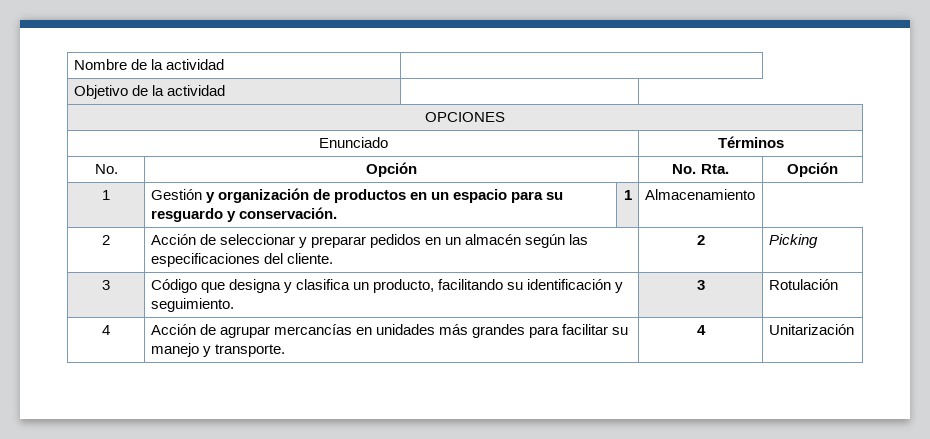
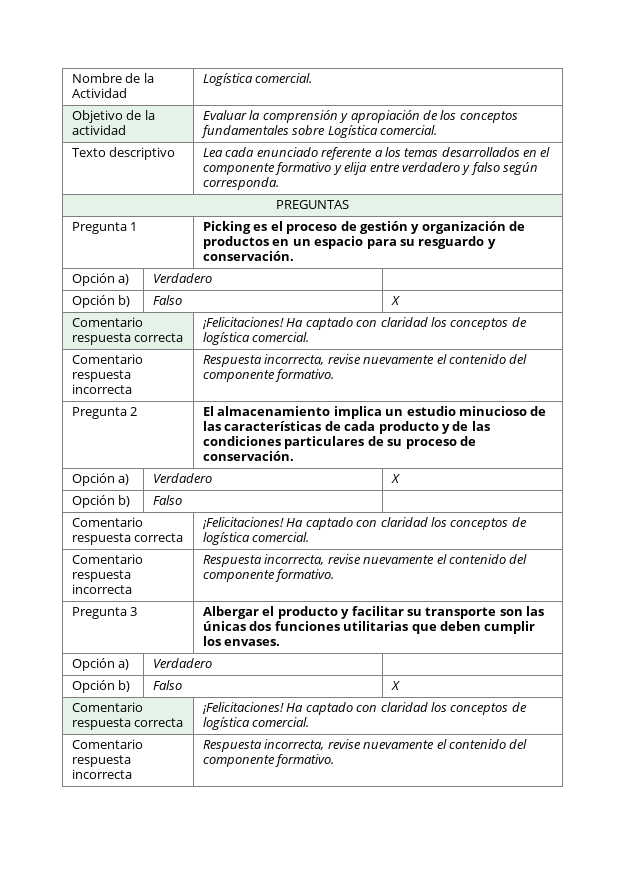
[165,59,224,70] actividad | -> [72,88,128,98] [203,73,313,86] Actividad | Logística comercial.
[425,112,505,122] [318,137,388,148] [717,136,784,148] [94,164,118,174] [366,162,417,177] [672,164,729,174] [787,162,838,177] [102,190,110,200] [150,189,202,200] // OPCIONES // Enunciado | Términos // No. | Opción | No. Rta. | Opción // 1 | Gestión -> [203,110,518,123] [201,125,438,138] [72,147,176,160] [203,147,551,160] [203,162,539,175] [203,177,280,190] [276,200,349,209] [72,222,138,234] [203,221,408,234] Evaluar la comprensión y apropiación de los conceptos fundamentales sobre Logística comercial. // Texto descriptivo | Lea cada enunciado referente a los temas desarrollados en el componente formativo y elija entre verdadero y falso según corresponda. // PREGUNTAS // Pregunta 1 | Picking es el proceso de gestión
[623,190,632,200] [644,189,755,200] [102,235,110,245] [150,234,589,248] [150,253,333,267] [696,235,705,245] [768,234,818,248] [102,280,110,290] [150,279,624,293] [150,298,234,312] [696,280,705,290] [768,279,838,290] [102,325,110,335] [150,324,629,338] [150,343,285,357] [696,325,706,335] [768,324,854,335] | 1 | Almacenamiento // 2 | Acción de seleccionar y preparar pedidos en un almacén según las especificaciones del cliente. | 2 | Picking // 3 | Código que designa y clasifica un producto, facilitando su identificación y seguimiento. | 3 | Rotulación // 4 | Acción de agrupar mercancías en unidades más grandes para facilitar su manejo y transporte. | 4 | Unitarización -> [72,273,130,286] [153,273,213,283] [72,295,131,308] [153,295,183,305] [391,296,401,305] [72,317,144,327] [72,333,184,345] [202,317,527,330] [203,332,310,345] [72,354,144,364] [72,370,132,382] [72,384,133,394] [203,354,528,367] [203,369,335,382] [72,407,138,419] [203,406,547,419] [203,421,490,434] [203,436,476,449] [203,451,295,461] [72,473,130,486] [153,473,213,483] [391,474,401,483] [72,495,131,508] [153,495,183,505] [72,517,144,527] [72,533,184,545] [202,517,527,530] [203,532,310,545] [72,554,144,564] [72,570,132,582] [72,584,133,594] [203,554,528,567] [203,569,335,582] [72,607,138,619] [203,606,545,619] [203,621,536,634] [203,636,281,646] [72,658,130,671] [153,658,213,668] [72,680,131,693] [153,680,183,690] [391,681,401,690] [72,702,144,712] [72,718,184,730] [202,702,527,715] [203,717,310,730] [72,739,144,749] [72,755,132,767] [72,769,133,779] [203,739,528,752] [203,754,335,767] // Opción a) | Verdadero | // Opción b) | Falso | X // Comentario respuesta correcta | ¡Felicitaciones! Ha captado con claridad los conceptos de logística comercial. // Comentario respuesta incorrecta | Respuesta incorrecta, revise nuevamente el contenido del componente formativo. // Pregunta 2 | El almacenamiento implica un estudio minucioso de las características de cada producto y de las condiciones particulares de su proceso de conservación. // Opción a) | Verdadero | X // Opción b) | Falso | // Comentario respuesta correcta | ¡Felicitaciones! Ha captado con claridad los conceptos de logística comercial. // Comentario respuesta incorrecta | Respuesta incorrecta, revise nuevamente el contenido del componente formativo. // Pregunta 3 | Albergar el producto y facilitar su transporte son las únicas dos funciones utilitarias que deben cumplir los envases. // Opción a) | Verdadero | // Opción b) | Falso | X // Comentario respuesta correcta | ¡Felicitaciones! Ha captado con claridad los conceptos de logística comercial. // Comentario respuesta incorrecta | Respuesta incorrecta, revise nuevamente el contenido del componente formativo.

